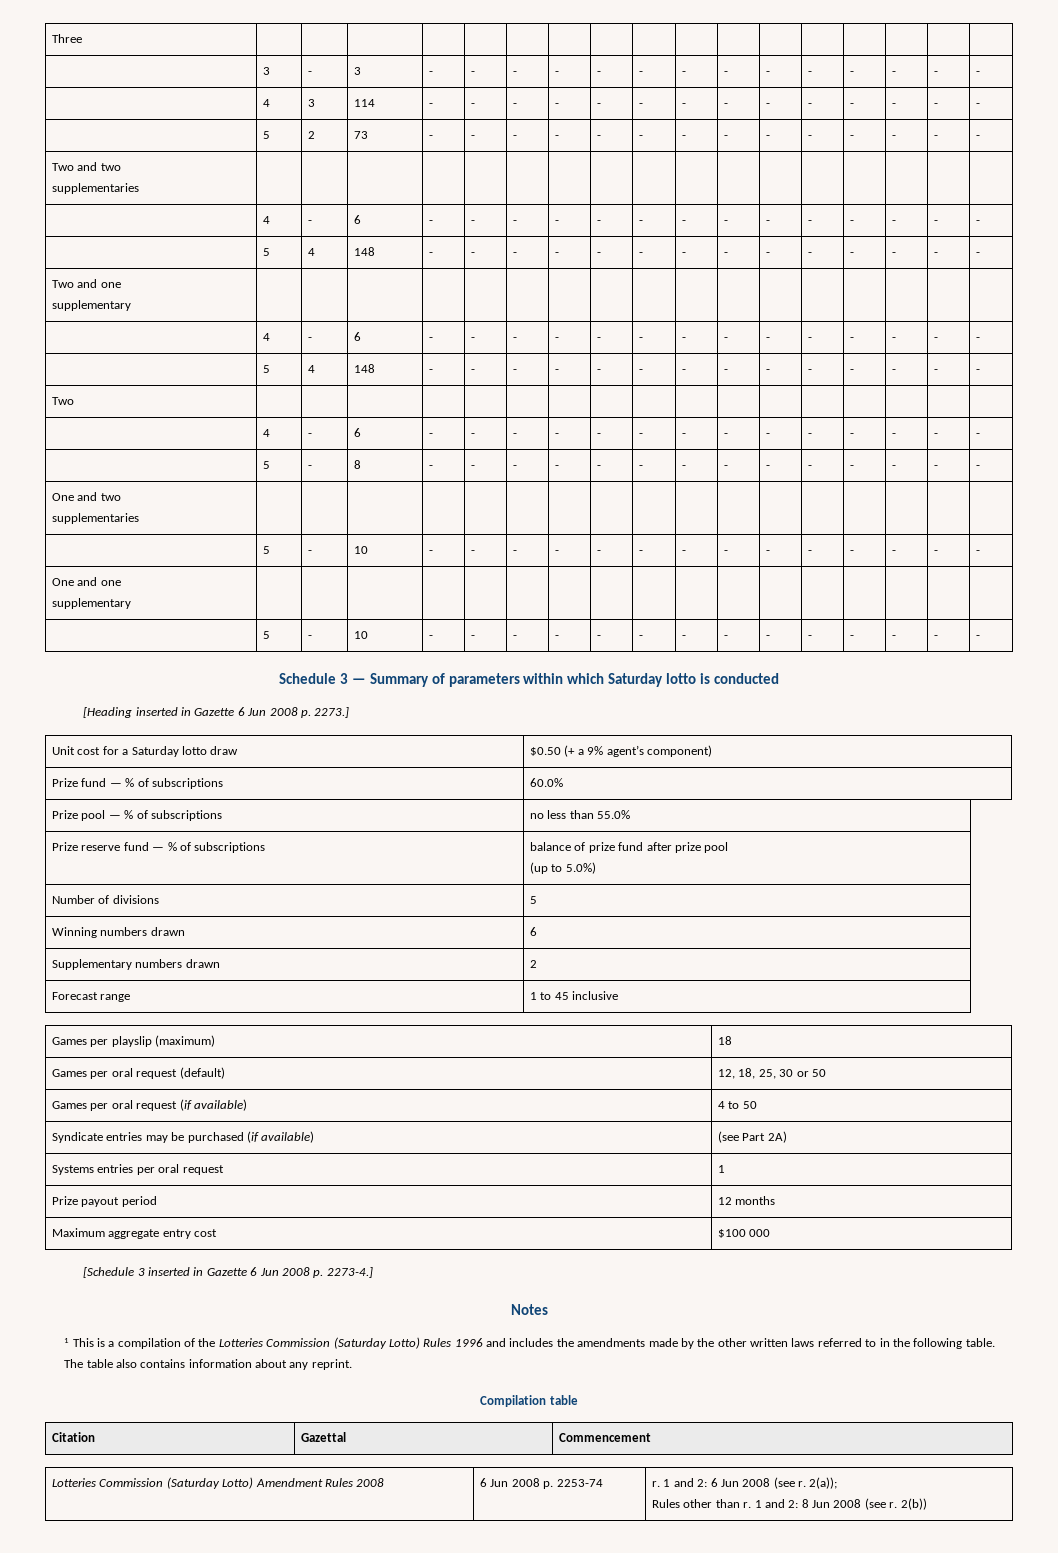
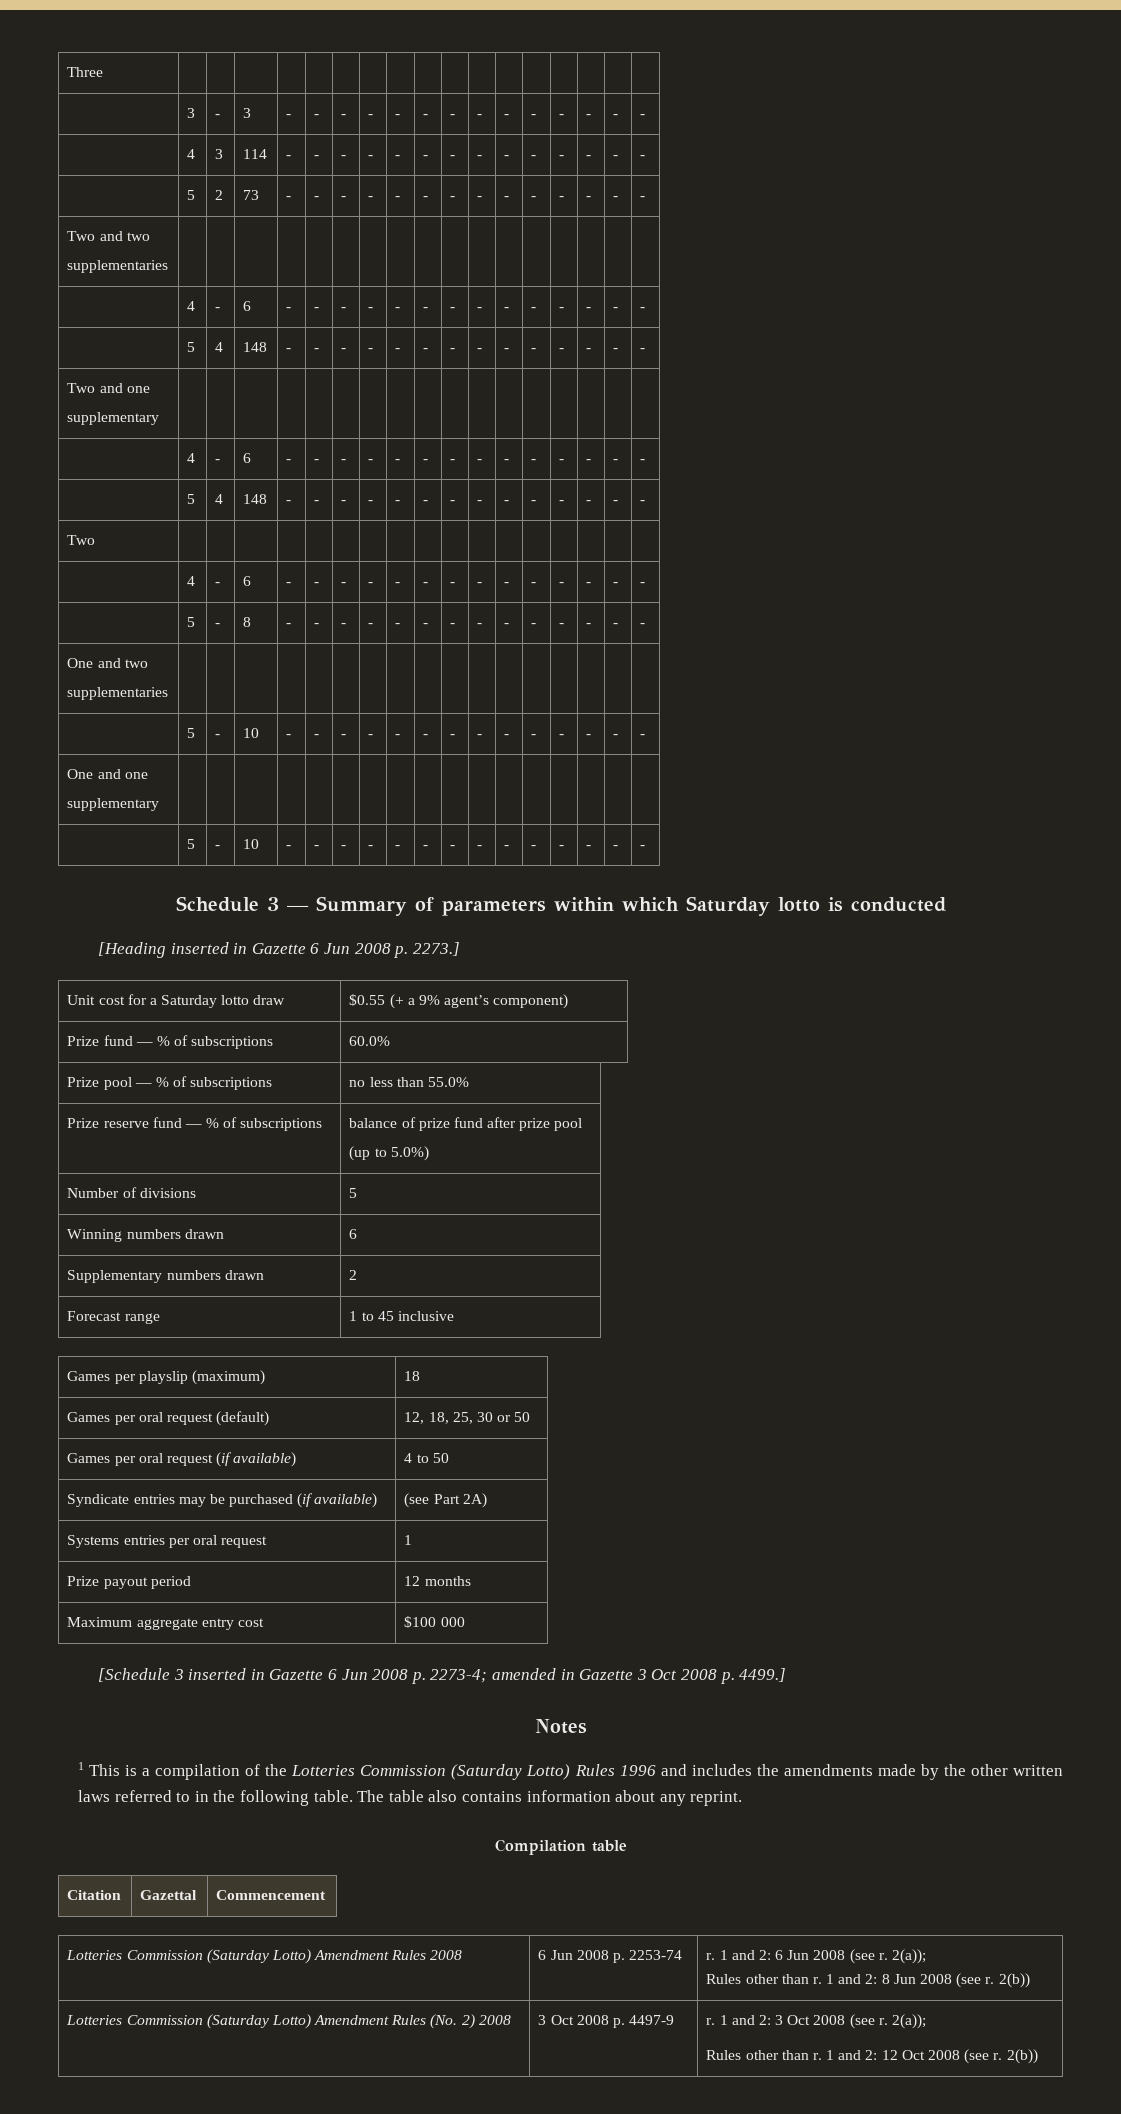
[530,747,562,756] $0.50 -> [349,994,386,1006] $0.55
[326,1267,373,1278] 2273-4.] -> [430,1668,787,1684] 2273-4; amended in Gazette 3 Oct 2008 p. 4499.]
(927, 1504) none -> [66,2014,511,2029] [538,2015,675,2028] [706,2014,927,2029] [706,2049,1038,2064] // Lotteries Commission (Saturday Lotto) Amendment Rules (No. 2) 2008 | 3 Oct 2008 p. 4497-9 | r. 1 and 2: 3 Oct 2008 (see r. 2(a)); // Rules other than r. 1 and 2: 12 Oct 2008 (see r. 2(b))

